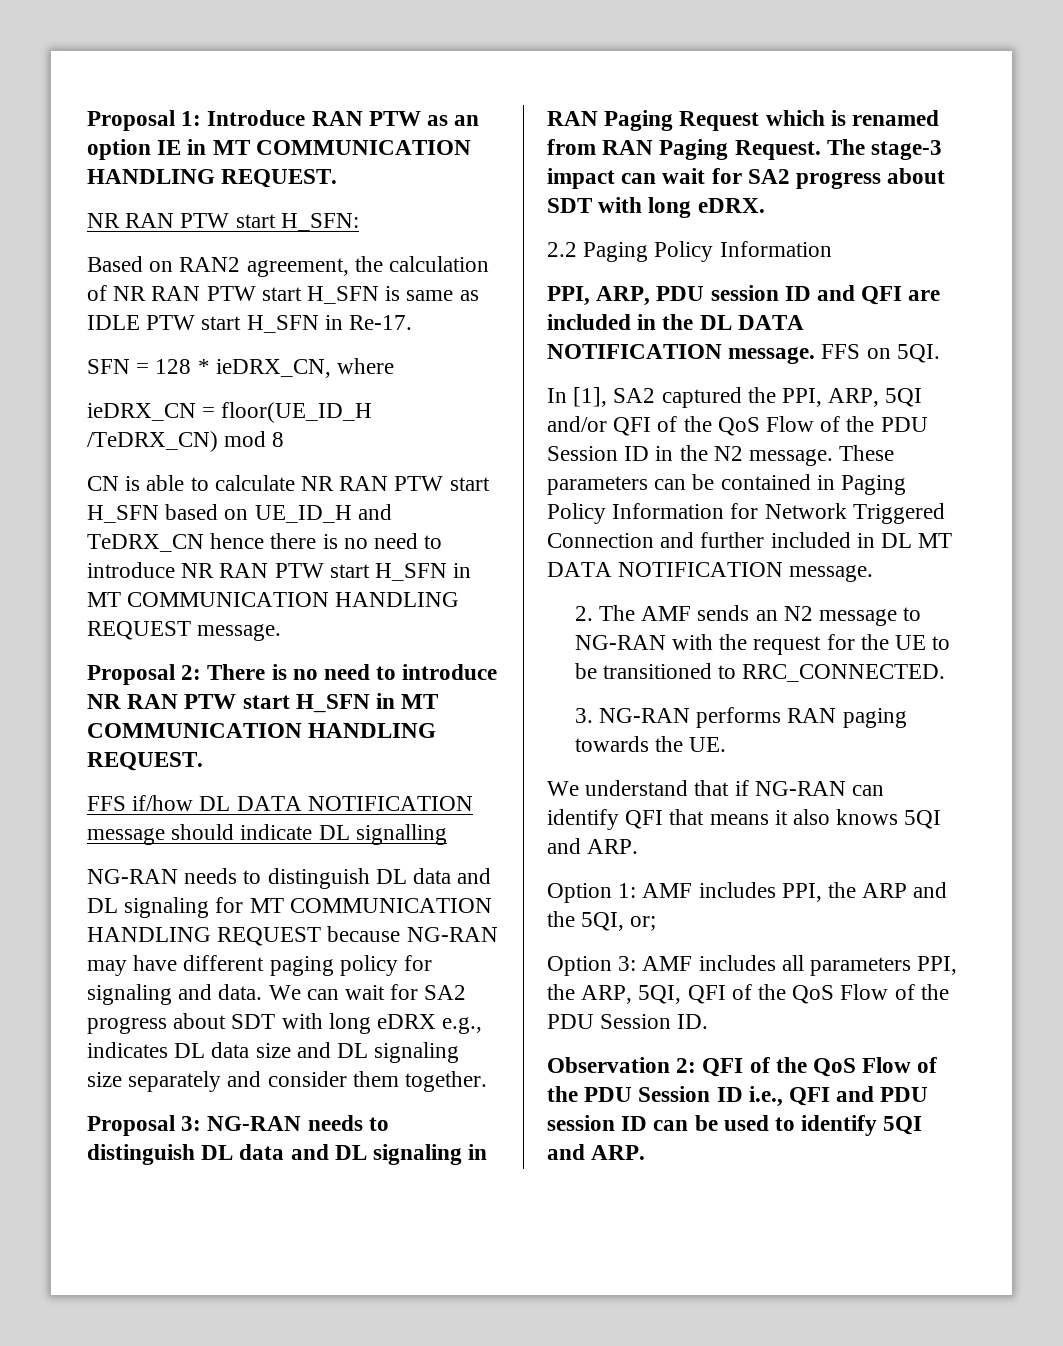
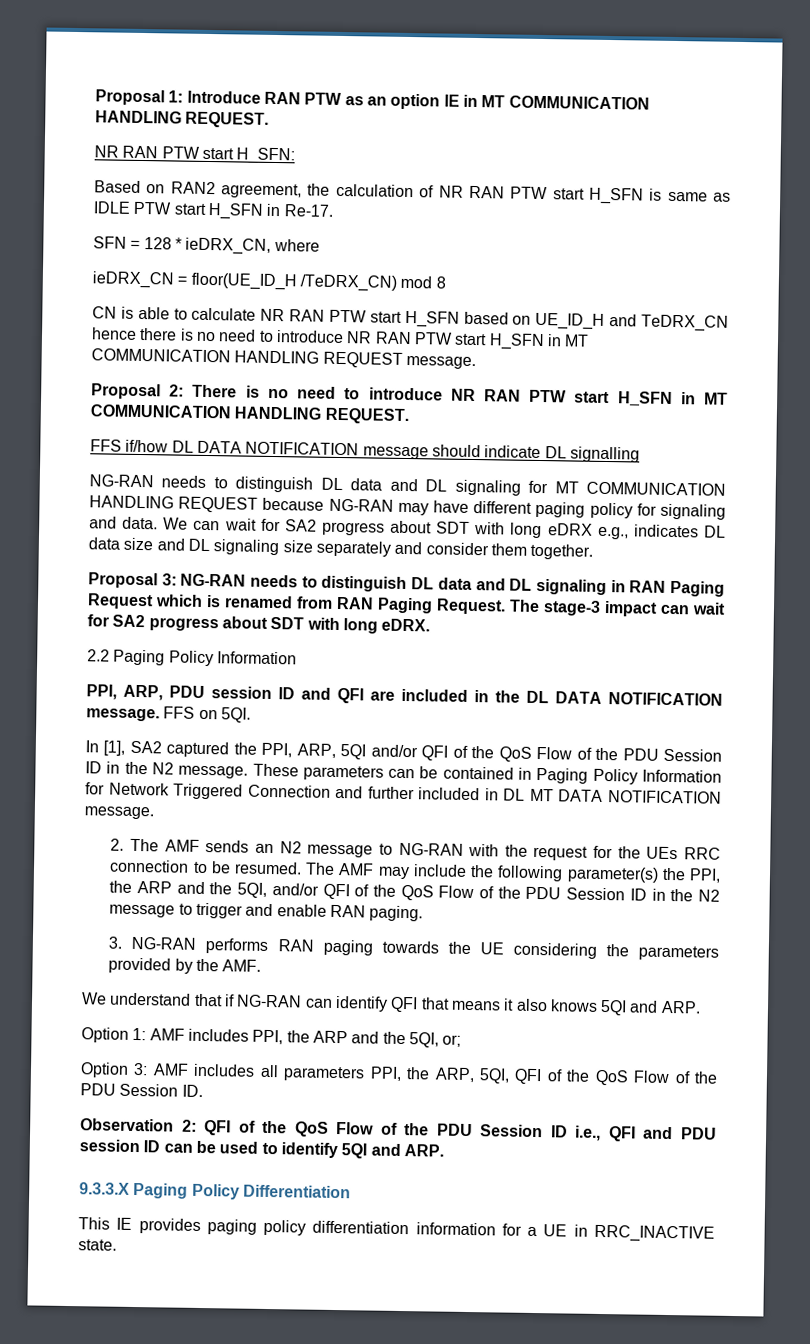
[895,635,951,650] [574,663,946,682] UE to be transitioned to RRC_CONNECTED. -> [646,846,722,860] [109,859,722,883] [109,880,720,902] [109,902,424,922] UEs RRC connection to be resumed. The AMF may include the following parameter(s) the PPI, the ARP and the 5QI, and/or QFI of the QoS Flow of the PDU Session ID in the N2 message to trigger and enable RAN paging.
[689,737,727,752] UE. -> [479,942,720,961] [108,957,262,974] UE considering the parameters provided by the AMF.
(646, 1152) none -> [79,1182,351,1200] [78,1217,715,1243] [78,1239,117,1251] // 9.3.3.X Paging Policy Differentiation // This IE provides paging policy differentiation information for a UE in RRC_INACTIVE state.

